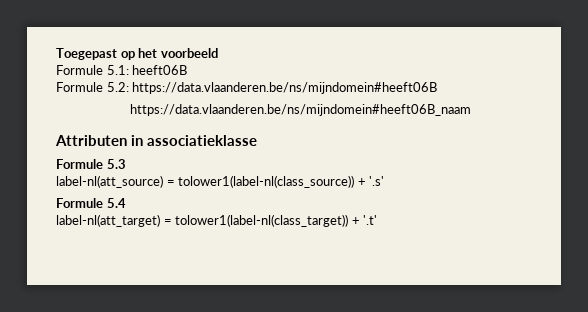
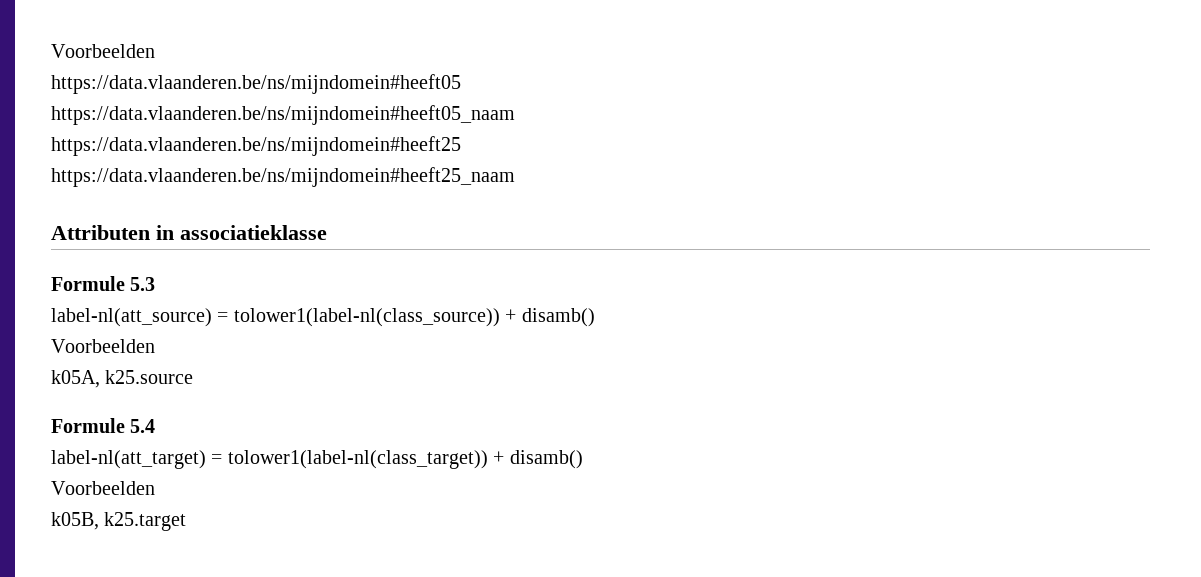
[56,48,218,60] [56,65,188,75] [56,82,438,94] [130,104,472,116] Toegepast op het voorbeeld // Formule 5.1: heeft06B // Formule 5.2: https://data.vlaanderen.be/ns/mijndomein#heeft06B // https://data.vlaanderen.be/ns/mijndomein#heeft06B_naam -> [51,44,155,58] [51,74,461,94] [51,105,515,125] [51,136,461,156] [51,167,515,187] Voorbeelden // https://data.vlaanderen.be/ns/mijndomein#heeft05 // https://data.vlaanderen.be/ns/mijndomein#heeft05_naam // https://data.vlaanderen.be/ns/mijndomein#heeft25 // https://data.vlaanderen.be/ns/mijndomein#heeft25_naam
[369,176,385,186] '.s' -> [521,308,595,327] [51,339,155,353] [51,370,194,388] disamb() // Voorbeelden // k05A, k25.source
[363,215,378,225] '.t' -> [509,450,583,469] [51,481,155,495] [51,512,187,531] disamb() // Voorbeelden // k05B, k25.target

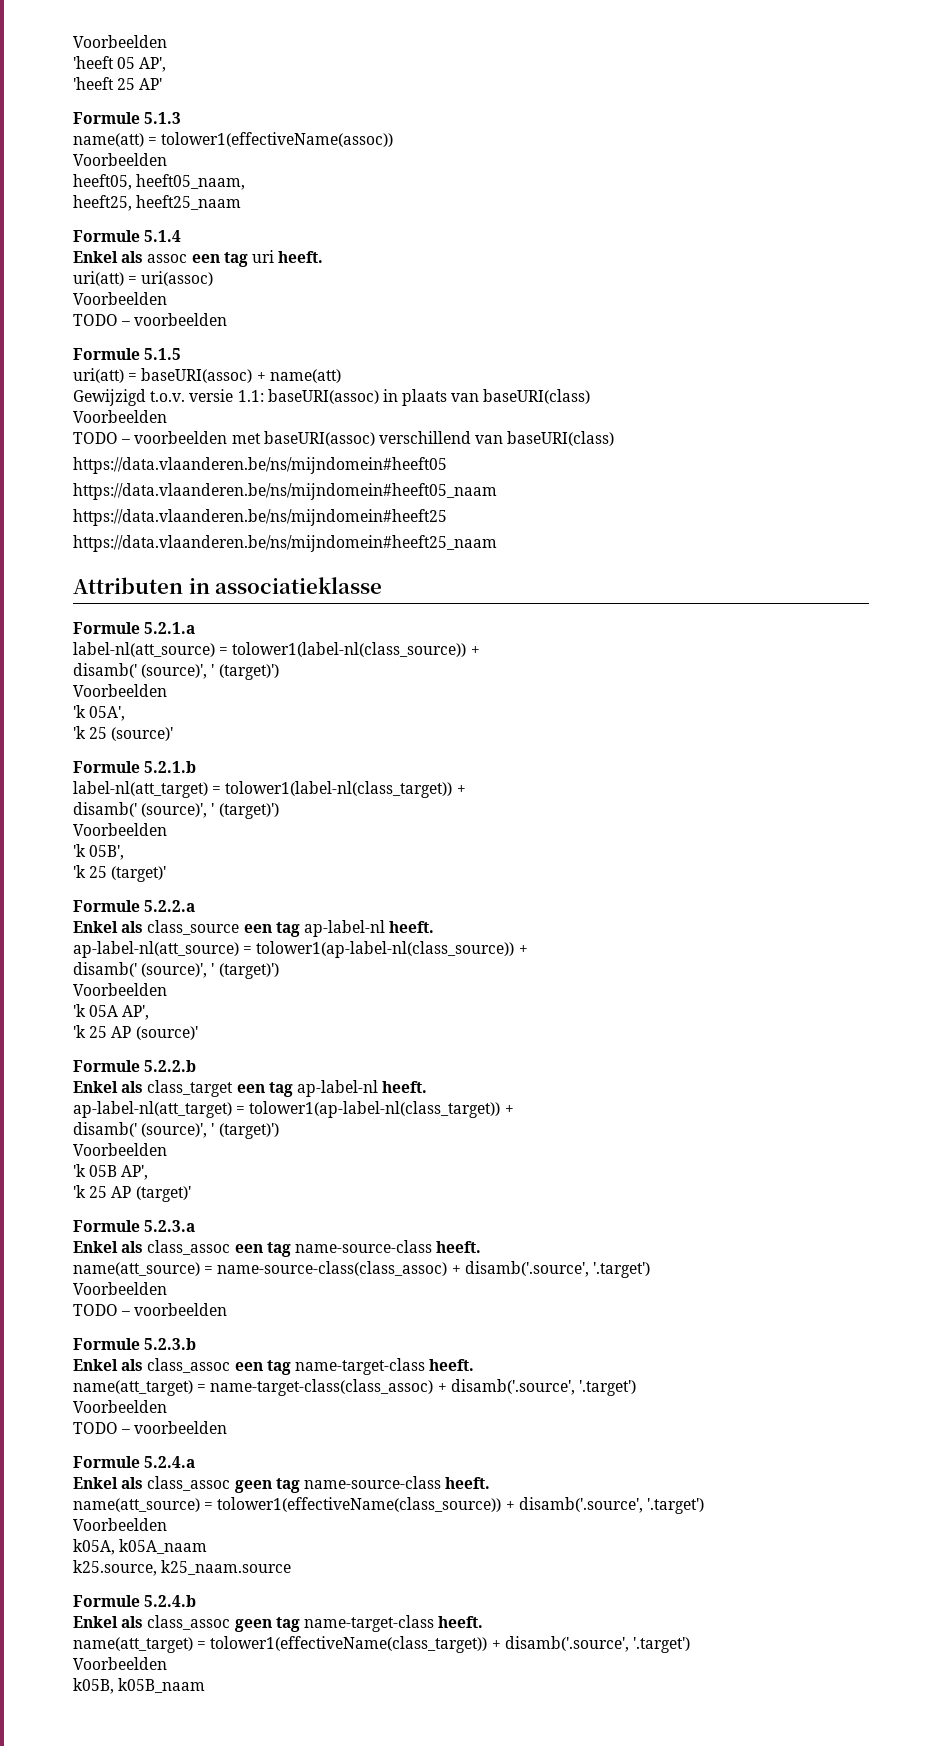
[51,44,155,58] Voorbeelden -> [73,35,167,48] [73,56,167,72] [73,77,163,90] [73,112,182,124] [73,132,394,147] [73,153,167,166] [73,174,246,190] [73,195,242,211] [73,230,182,242] [73,250,324,267] [73,271,214,286] [73,292,167,305] [73,313,228,326] [73,348,182,360] [73,368,341,383] [73,389,591,406] [73,410,167,423] [73,431,615,446] Voorbeelden // 'heeft 05 AP', // 'heeft 25 AP' // Formule 5.1.3 // name(att) = tolower1(effectiveName(assoc)) // Voorbeelden // heeft05, heeft05_naam, // heeft25, heeft25_naam // Formule 5.1.4 // Enkel als assoc een tag uri heeft. // uri(att) = uri(assoc) // Voorbeelden // TODO – voorbeelden // Formule 5.1.5 // uri(att) = baseURI(assoc) + name(att) // Gewijzigd t.o.v. versie 1.1: baseURI(assoc) in plaats van baseURI(class) // Voorbeelden // TODO – voorbeelden met baseURI(assoc) verschillend van baseURI(class)
[130,277,156,291] 5.3 -> [144,622,196,634] 5.2.1.a
[521,308,595,327] [51,339,155,353] [51,370,194,388] [51,418,156,433] disamb() // Voorbeelden // k05A, k25.source // Formule 5.4 -> [73,663,279,680] [73,684,167,697] [73,705,126,721] [73,726,174,741] [73,761,197,773] // disamb(' (source)', ' (target)') // Voorbeelden // 'k 05A', // 'k 25 (source)' // Formule 5.2.1.b
[509,450,583,469] disamb() -> [73,802,279,819] [73,823,167,836] [73,844,125,860] [73,865,167,882] [73,900,196,912] [73,920,435,937] [73,941,528,958] [73,962,279,979] [73,983,167,996] [73,1004,150,1020] [73,1025,198,1040] [73,1060,197,1072] [73,1080,428,1097] [73,1101,514,1118] [73,1122,279,1139] [73,1143,167,1156] [73,1164,149,1180] [73,1185,191,1202] [73,1220,196,1232] [73,1240,482,1257] [73,1261,650,1278] [73,1282,167,1295] [73,1303,228,1316] [73,1338,197,1350] [73,1358,475,1375] [73,1379,636,1396] [73,1400,167,1413] [73,1421,228,1434] [73,1456,196,1468] [73,1476,491,1493] [73,1497,704,1514] [73,1518,167,1531] [73,1539,208,1555] [73,1560,292,1576] [73,1595,197,1607] [73,1615,484,1632] [73,1636,690,1653] // disamb(' (source)', ' (target)') // Voorbeelden // 'k 05B', // 'k 25 (target)' // Formule 5.2.2.a // Enkel als class_source een tag ap-label-nl heeft. // ap-label-nl(att_source) = tolower1(ap-label-nl(class_source)) + // disamb(' (source)', ' (target)') // Voorbeelden // 'k 05A AP', // 'k 25 AP (source)' // Formule 5.2.2.b // Enkel als class_target een tag ap-label-nl heeft. // ap-label-nl(att_target) = tolower1(ap-label-nl(class_target)) + // disamb(' (source)', ' (target)') // Voorbeelden // 'k 05B AP', // 'k 25 AP (target)' // Formule 5.2.3.a // Enkel als class_assoc een tag name-source-class heeft. // name(att_source) = name-source-class(class_assoc) + disamb('.source', '.target') // Voorbeelden // TODO – voorbeelden // Formule 5.2.3.b // Enkel als class_assoc een tag name-target-class heeft. // name(att_target) = name-target-class(class_assoc) + disamb('.source', '.target') // Voorbeelden // TODO – voorbeelden // Formule 5.2.4.a // Enkel als class_assoc geen tag name-source-class heeft. // name(att_source) = tolower1(effectiveName(class_source)) + disamb('.source', '.target') // Voorbeelden // k05A, k05A_naam // k25.source, k25_naam.source // Formule 5.2.4.b // Enkel als class_assoc geen tag name-target-class heeft. // name(att_target) = tolower1(effectiveName(class_target)) + disamb('.source', '.target')
[104,512,187,531] k25.target -> [118,1678,206,1693] k05B_naam

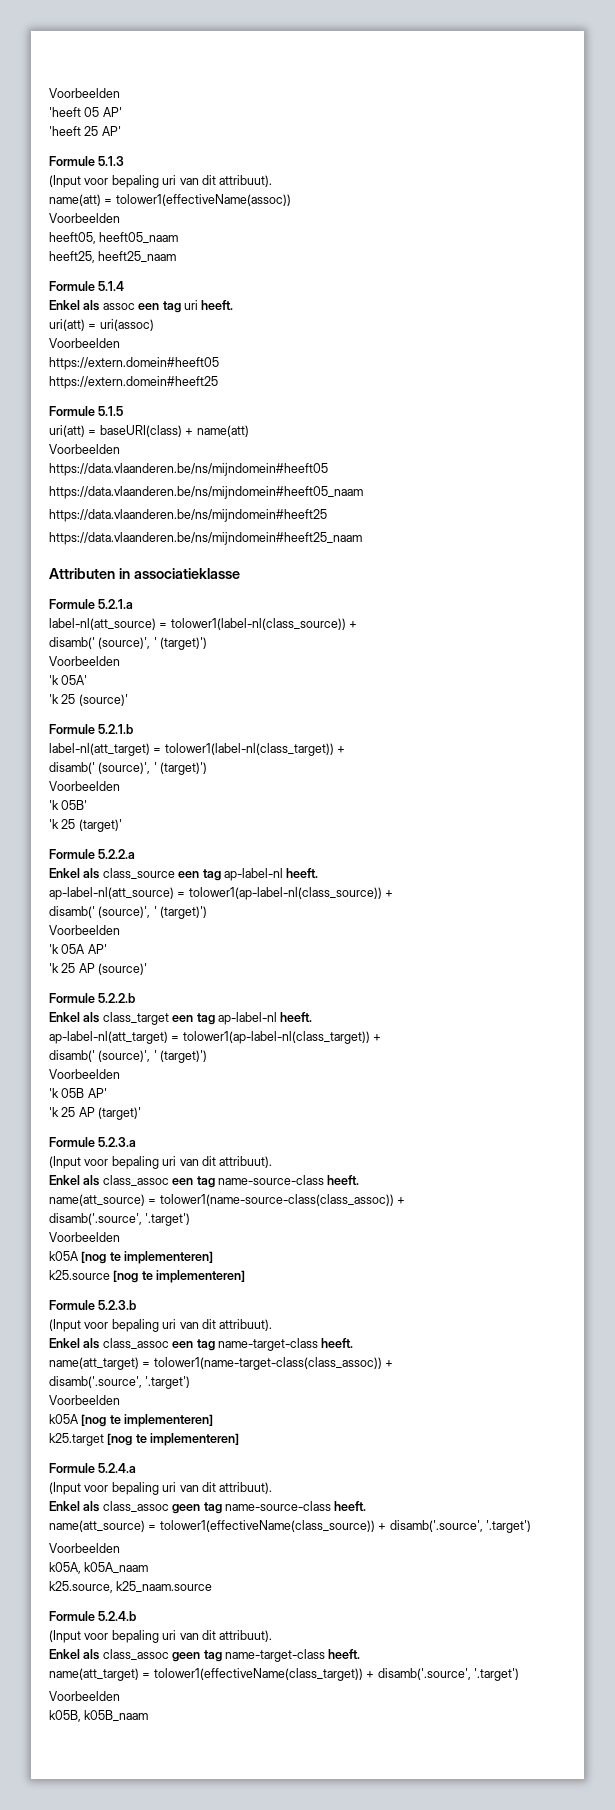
[139,57,167,72] AP', -> [102,107,122,117] AP'
(182, 118) none -> [49,175,273,188] // (Input voor bepaling uri van dit attribuut).
[136,174,246,190] heeft05_naam, -> [99,232,179,243] heeft05_naam
[73,313,228,326] TODO – voorbeelden -> [49,357,219,370] [49,376,218,389] https://extern.domein#heeft05 // https://extern.domein#heeft25
[141,368,253,383] baseURI(assoc) -> [99,425,182,437] baseURI(class)
[73,389,591,406] [73,410,167,423] [73,431,615,446] Gewijzigd t.o.v. versie 1.1: baseURI(assoc) in plaats van baseURI(class) // Voorbeelden // TODO – voorbeelden met baseURI(assoc) verschillend van baseURI(class) -> [49,444,120,454] Voorbeelden
[89,706,126,721] 05A', -> [61,675,88,685] 05A'
[89,845,125,860] 05B', -> [61,800,88,810] 05B'
[122,1005,150,1020] AP', -> [87,944,107,954] AP'
[121,1165,149,1180] AP', -> [87,1088,107,1098] AP'
(196, 1226) none -> [49,1156,273,1169] // (Input voor bepaling uri van dit attribuut).
[217,1261,650,1278] [73,1282,167,1295] [73,1303,228,1316] [73,1338,197,1350] name-source-class(class_assoc) + disamb('.source', '.target') // Voorbeelden // TODO – voorbeelden // Formule 5.2.3.b -> [159,1194,406,1206] [49,1213,191,1226] [49,1232,120,1242] [49,1251,214,1264] [49,1270,246,1283] [49,1300,137,1310] [49,1319,273,1332] tolower1(name-source-class(class_assoc)) + // disamb('.source', '.target') // Voorbeelden // k05A [nog te implementeren] // k25.source [nog te implementeren] // Formule 5.2.3.b // (Input voor bepaling uri van dit attribuut).
[210,1379,636,1396] [73,1400,167,1413] [73,1421,228,1434] [73,1456,196,1468] name-target-class(class_assoc) + disamb('.source', '.target') // Voorbeelden // TODO – voorbeelden // Formule 5.2.4.a -> [153,1357,394,1370] [49,1376,191,1389] [49,1395,120,1405] [49,1414,214,1427] [49,1433,240,1446] [49,1463,137,1473] [49,1482,273,1495] tolower1(name-target-class(class_assoc)) + // disamb('.source', '.target') // Voorbeelden // k05A [nog te implementeren] // k25.target [nog te implementeren] // Formule 5.2.4.a // (Input voor bepaling uri van dit attribuut).
(197, 1601) none -> [49,1630,273,1643] // (Input voor bepaling uri van dit attribuut).

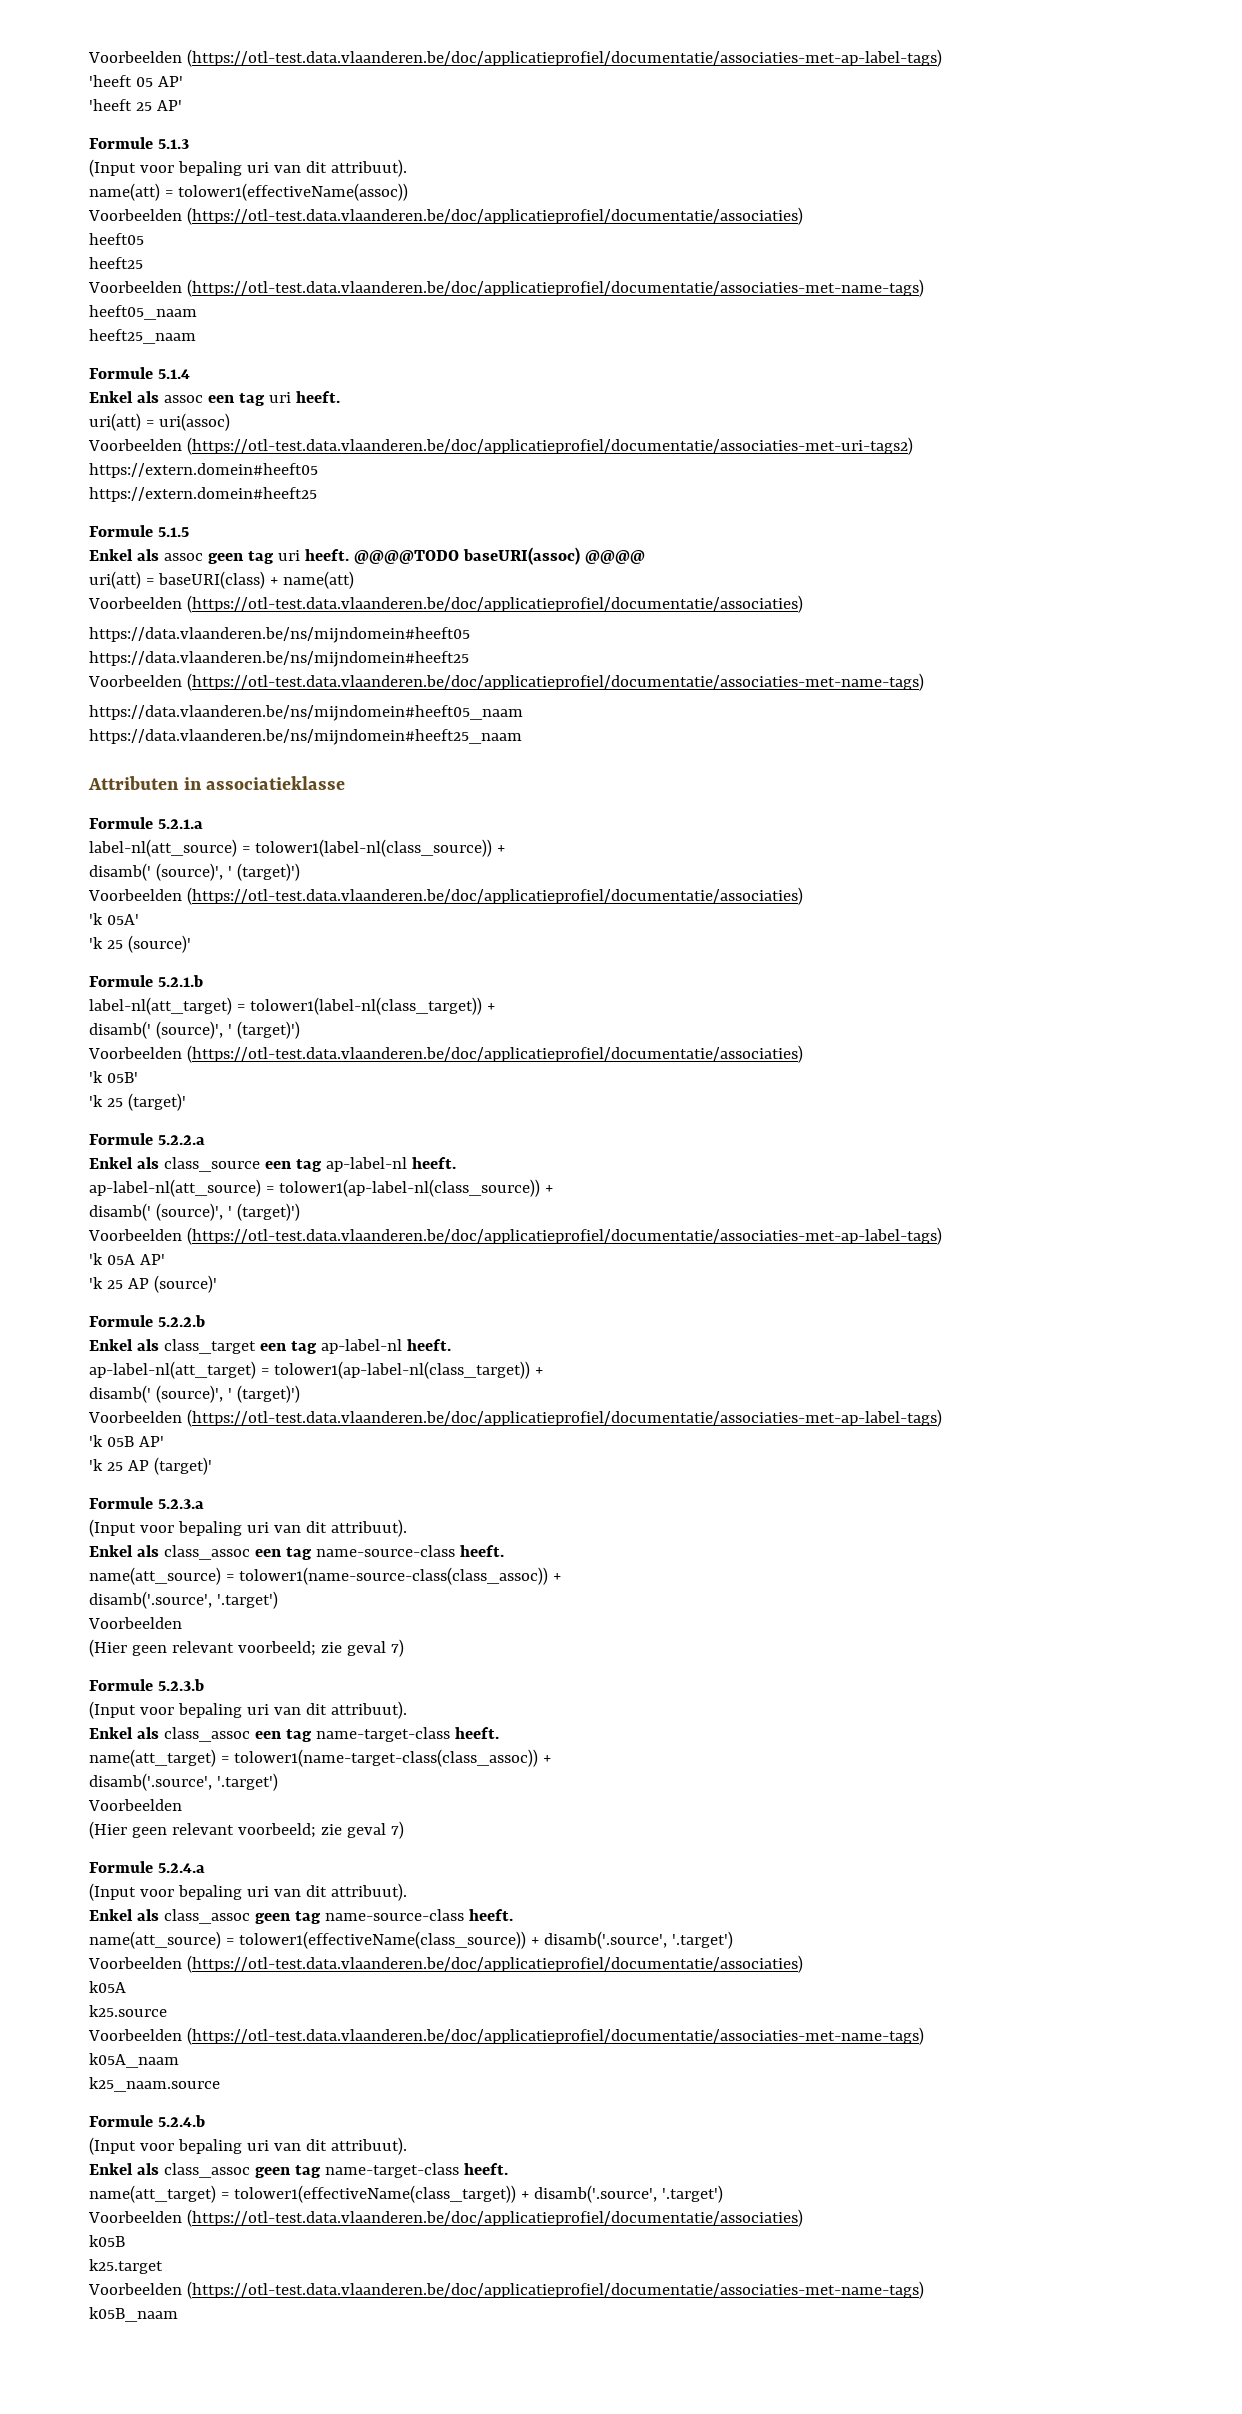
[49,88,120,98] Voorbeelden -> [88,49,942,67] Voorbeelden (https://otl-test.data.vlaanderen.be/doc/applicatieprofiel/documentatie/associaties-met-ap-label-tags)
[49,232,96,244] // heeft05, -> [186,207,803,225] [89,233,144,245] [89,257,143,269] [88,279,924,297] (https://otl-test.data.vlaanderen.be/doc/applicatieprofiel/documentatie/associaties) // heeft05 // heeft25 // Voorbeelden (https://otl-test.data.vlaanderen.be/doc/applicatieprofiel/documentatie/associaties-met-name-tags) //
[49,251,95,263] heeft25, -> (197, 312) none
(120, 343) none -> [186,437,913,455] (https://otl-test.data.vlaanderen.be/doc/applicatieprofiel/documentatie/associaties-met-uri-tags2)
(124, 411) none -> [89,547,645,565] // Enkel als assoc geen tag uri heeft. @@@@TODO baseURI(assoc) @@@@
(120, 449) none -> [186,595,803,613] (https://otl-test.data.vlaanderen.be/doc/applicatieprofiel/documentatie/associaties)
(328, 469) none -> [89,651,469,667] [88,673,924,691] // https://data.vlaanderen.be/ns/mijndomein#heeft25 // Voorbeelden (https://otl-test.data.vlaanderen.be/doc/applicatieprofiel/documentatie/associaties-met-name-tags)
[49,509,327,522] // https://data.vlaanderen.be/ns/mijndomein#heeft25 -> (523, 713) none
(120, 661) none -> [186,887,803,905] (https://otl-test.data.vlaanderen.be/doc/applicatieprofiel/documentatie/associaties)
(120, 786) none -> [186,1045,803,1063] (https://otl-test.data.vlaanderen.be/doc/applicatieprofiel/documentatie/associaties)
(120, 930) none -> [186,1227,942,1245] (https://otl-test.data.vlaanderen.be/doc/applicatieprofiel/documentatie/associaties-met-ap-label-tags)
(120, 1074) none -> [186,1409,942,1427] (https://otl-test.data.vlaanderen.be/doc/applicatieprofiel/documentatie/associaties-met-ap-label-tags)
[49,1251,214,1264] [49,1270,246,1283] k05A [nog te implementeren] // k25.source [nog te implementeren] -> [89,1639,404,1657] (Hier geen relevant voorbeeld; zie geval 7)
[49,1414,214,1427] [49,1433,240,1446] k05A [nog te implementeren] // k25.target [nog te implementeren] -> [89,1821,404,1839] (Hier geen relevant voorbeeld; zie geval 7)
[49,1562,81,1574] // k05A, -> [186,1955,803,1973] [89,1981,126,1993] [89,2005,167,2017] [88,2027,924,2045] (https://otl-test.data.vlaanderen.be/doc/applicatieprofiel/documentatie/associaties) // k05A // k25.source // Voorbeelden (https://otl-test.data.vlaanderen.be/doc/applicatieprofiel/documentatie/associaties-met-name-tags) //
[49,1581,113,1593] k25.source, -> (179, 2060) none
[49,1710,81,1722] // k05B, -> [186,2209,803,2227] [89,2235,125,2247] [89,2259,163,2274] [88,2281,924,2299] (https://otl-test.data.vlaanderen.be/doc/applicatieprofiel/documentatie/associaties) // k05B // k25.target // Voorbeelden (https://otl-test.data.vlaanderen.be/doc/applicatieprofiel/documentatie/associaties-met-name-tags) //

